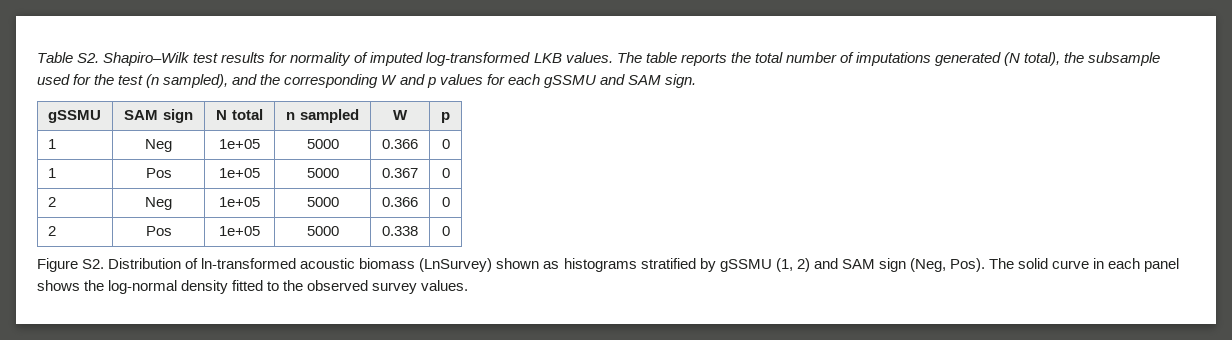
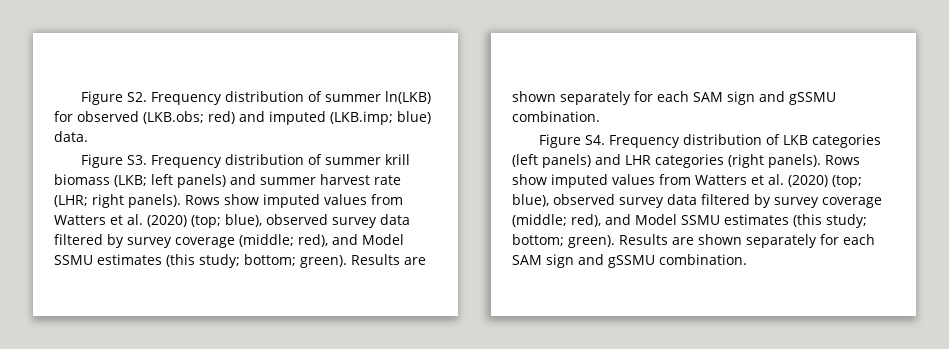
[37,52,1161,66] [37,74,696,88] [47,110,101,123] [124,109,193,123] [216,109,263,120] [286,109,359,123] [392,110,408,120] [441,112,450,123] [47,139,56,149] [145,139,172,152] [219,139,260,149] [306,139,339,149] [381,139,418,149] [441,139,450,149] [47,168,56,178] [145,168,172,178] [219,168,260,178] [306,168,339,178] [381,168,418,178] [441,168,450,178] [47,197,56,207] [145,197,172,210] [219,197,260,207] [306,197,339,207] [381,197,418,207] [441,197,450,207] [47,226,56,236] [145,226,172,236] [219,226,260,236] [306,226,339,236] [381,226,418,236] [441,226,450,236] [37,258,1180,272] [37,280,469,294] Table S2. Shapiro–Wilk test results for normality of imputed log-transformed LKB values. The table reports the total number of imputations generated (N total), the subsample used for the test (n sampled), and the corresponding W and p values for each gSSMU and SAM sign. // gSSMU | SAM sign | N total | n sampled | W | p // 1 | Neg | 1e+05 | 5000 | 0.366 | 0 // 1 | Pos | 1e+05 | 5000 | 0.367 | 0 // 2 | Neg | 1e+05 | 5000 | 0.366 | 0 // 2 | Pos | 1e+05 | 5000 | 0.338 | 0 // Figure S2. Distribution of ln-transformed acoustic biomass (LnSurvey) shown as histograms stratified by gSSMU (1, 2) and SAM sign (Neg, Pos). The solid curve in each panel shows the log-normal density fitted to the observed survey values. -> [80,91,431,105] [54,111,431,125] [54,131,88,142] [80,154,410,168] [54,174,401,188] [54,194,403,208] [54,214,410,228] [54,234,404,248] [54,254,426,268] [512,91,836,105] [512,111,600,122] [538,134,881,148] [512,154,860,168] [512,174,862,188] [512,194,882,208] [512,214,867,228] [512,234,875,248] [512,254,747,268] Figure S2. Frequency distribution of summer ln(LKB) for observed (LKB.obs; red) and imputed (LKB.imp; blue) data. // Figure S3. Frequency distribution of summer krill biomass (LKB; left panels) and summer harvest rate (LHR; right panels). Rows show imputed values from Watters et al. (2020) (top; blue), observed survey data filtered by survey coverage (middle; red), and Model SSMU estimates (this study; bottom; green). Results are shown separately for each SAM sign and gSSMU combination. // Figure S4. Frequency distribution of LKB categories (left panels) and LHR categories (right panels). Rows show imputed values from Watters et al. (2020) (top; blue), observed survey data filtered by survey coverage (middle; red), and Model SSMU estimates (this study; bottom; green). Results are shown separately for each SAM sign and gSSMU combination.

